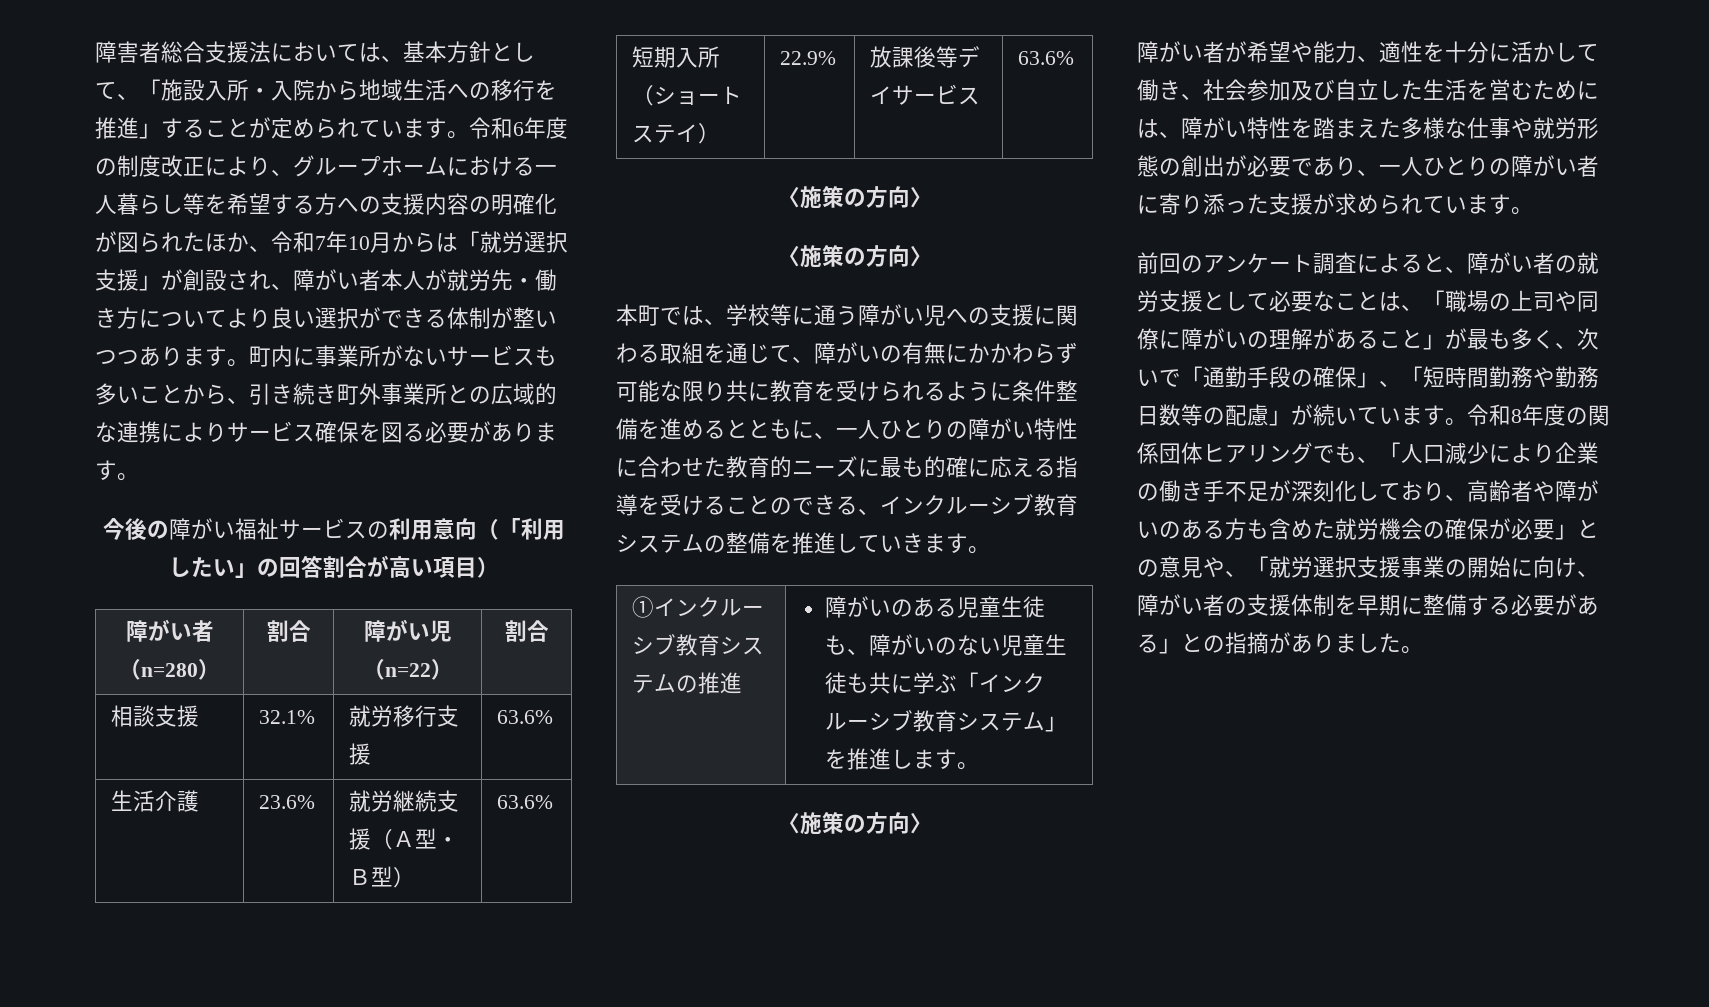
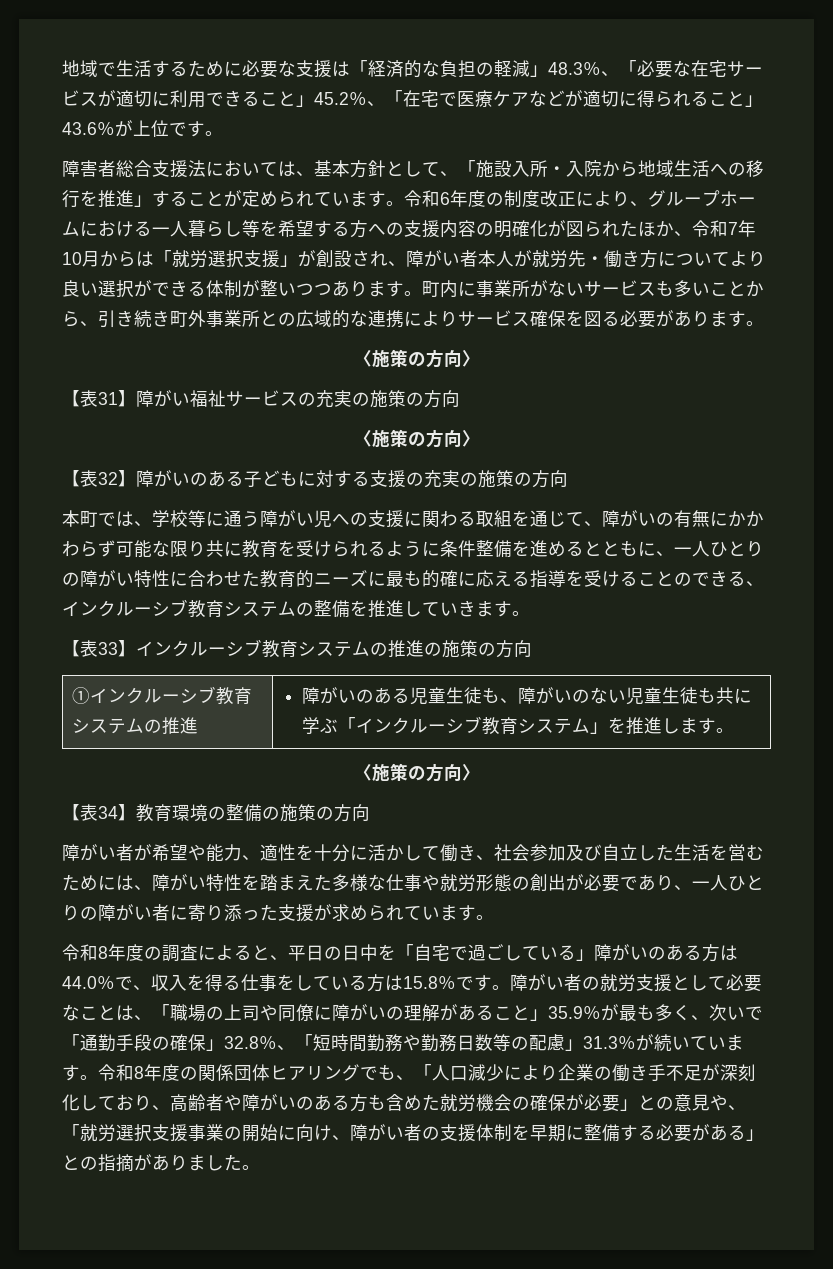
(95, 52) none -> [62,60,763,78] [62,90,763,108] [62,120,223,137] 地域で生活するために必要な支援は「経済的な負担の軽減」48.3％、「必要な在宅サービスが適切に利用できること」45.2％、「在宅で医療ケアなどが適切に得られること」43.6％が上位です。 //
[102,518,169,540] 今後の -> [353,349,480,368] [62,390,136,407] 〈施策の方向〉 // 【表31】
[388,518,565,540] [168,555,499,578] [125,619,214,642] [119,659,220,680] [266,620,311,642] [363,619,452,642] [362,659,453,680] [504,620,549,642] [111,705,200,727] [259,710,316,724] [349,705,460,727] [349,743,372,765] [497,710,554,724] [111,790,200,812] [259,795,316,809] [349,790,460,812] [349,828,460,850] [349,866,416,888] [497,795,554,809] [632,46,721,68] [632,85,743,106] [632,123,721,144] [780,51,837,65] [870,46,981,68] [870,84,981,105] [1018,51,1075,65] [777,186,932,208] [777,245,932,267] 利用意向（「利用したい」の回答割合が高い項目） // 障がい者（n=280） | 割合 | 障がい児（n=22） | 割合 // 相談支援 | 32.1% | 就労移行支援 | 63.6% // 生活介護 | 23.6% | 就労継続支援（Ａ型・Ｂ型） | 63.6% // 短期入所（ショートステイ） | 22.9% | 放課後等デイサービス | 63.6% // 〈施策の方向〉 // 〈施策の方向〉 -> [316,390,460,408] [353,429,480,448] [62,470,568,488] 充実の施策の方向 // 〈施策の方向〉 // 【表32】障がいのある子どもに対する支援の充実の施策の方向
(990, 550) none -> [62,639,532,658] // 【表33】インクルーシブ教育システムの推進の施策の方向
(932, 823) none -> [62,804,370,822] // 【表34】教育環境の整備の施策の方向
[1137,252,1467,274] 前回のアンケート調査によると、 -> [62,944,738,962] [62,974,510,992] 令和8年度の調査によると、平日の日中を「自宅で過ごしている」障がいのある方は44.0％で、収入を得る仕事をしている方は15.8％です。
(1445, 342) none -> [548,1006,601,1019] 35.9％
(1379, 380) none -> [224,1036,277,1049] 32.8％
(1291, 418) none -> [583,1036,636,1049] 31.3％

